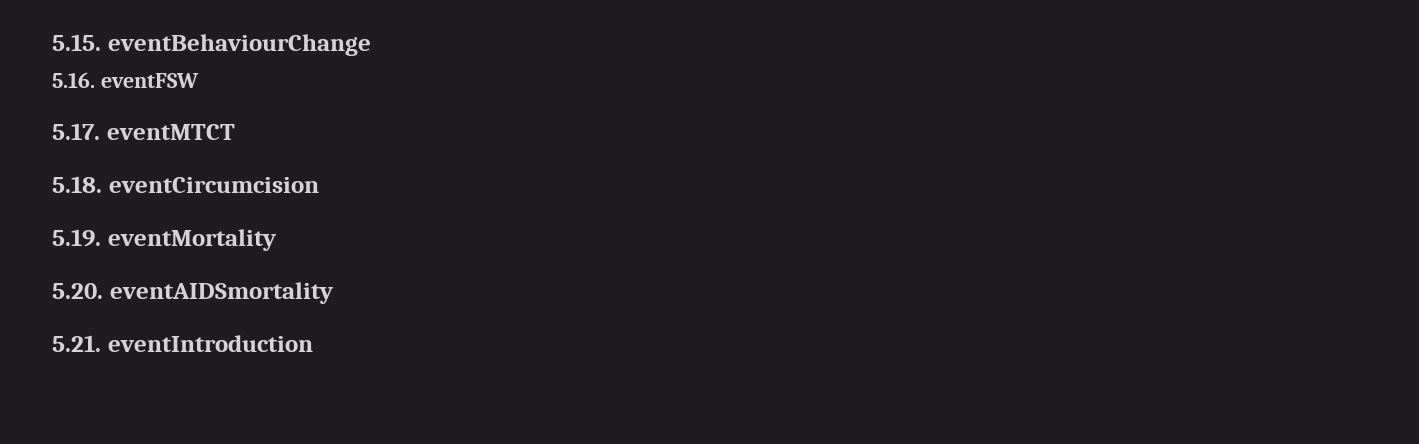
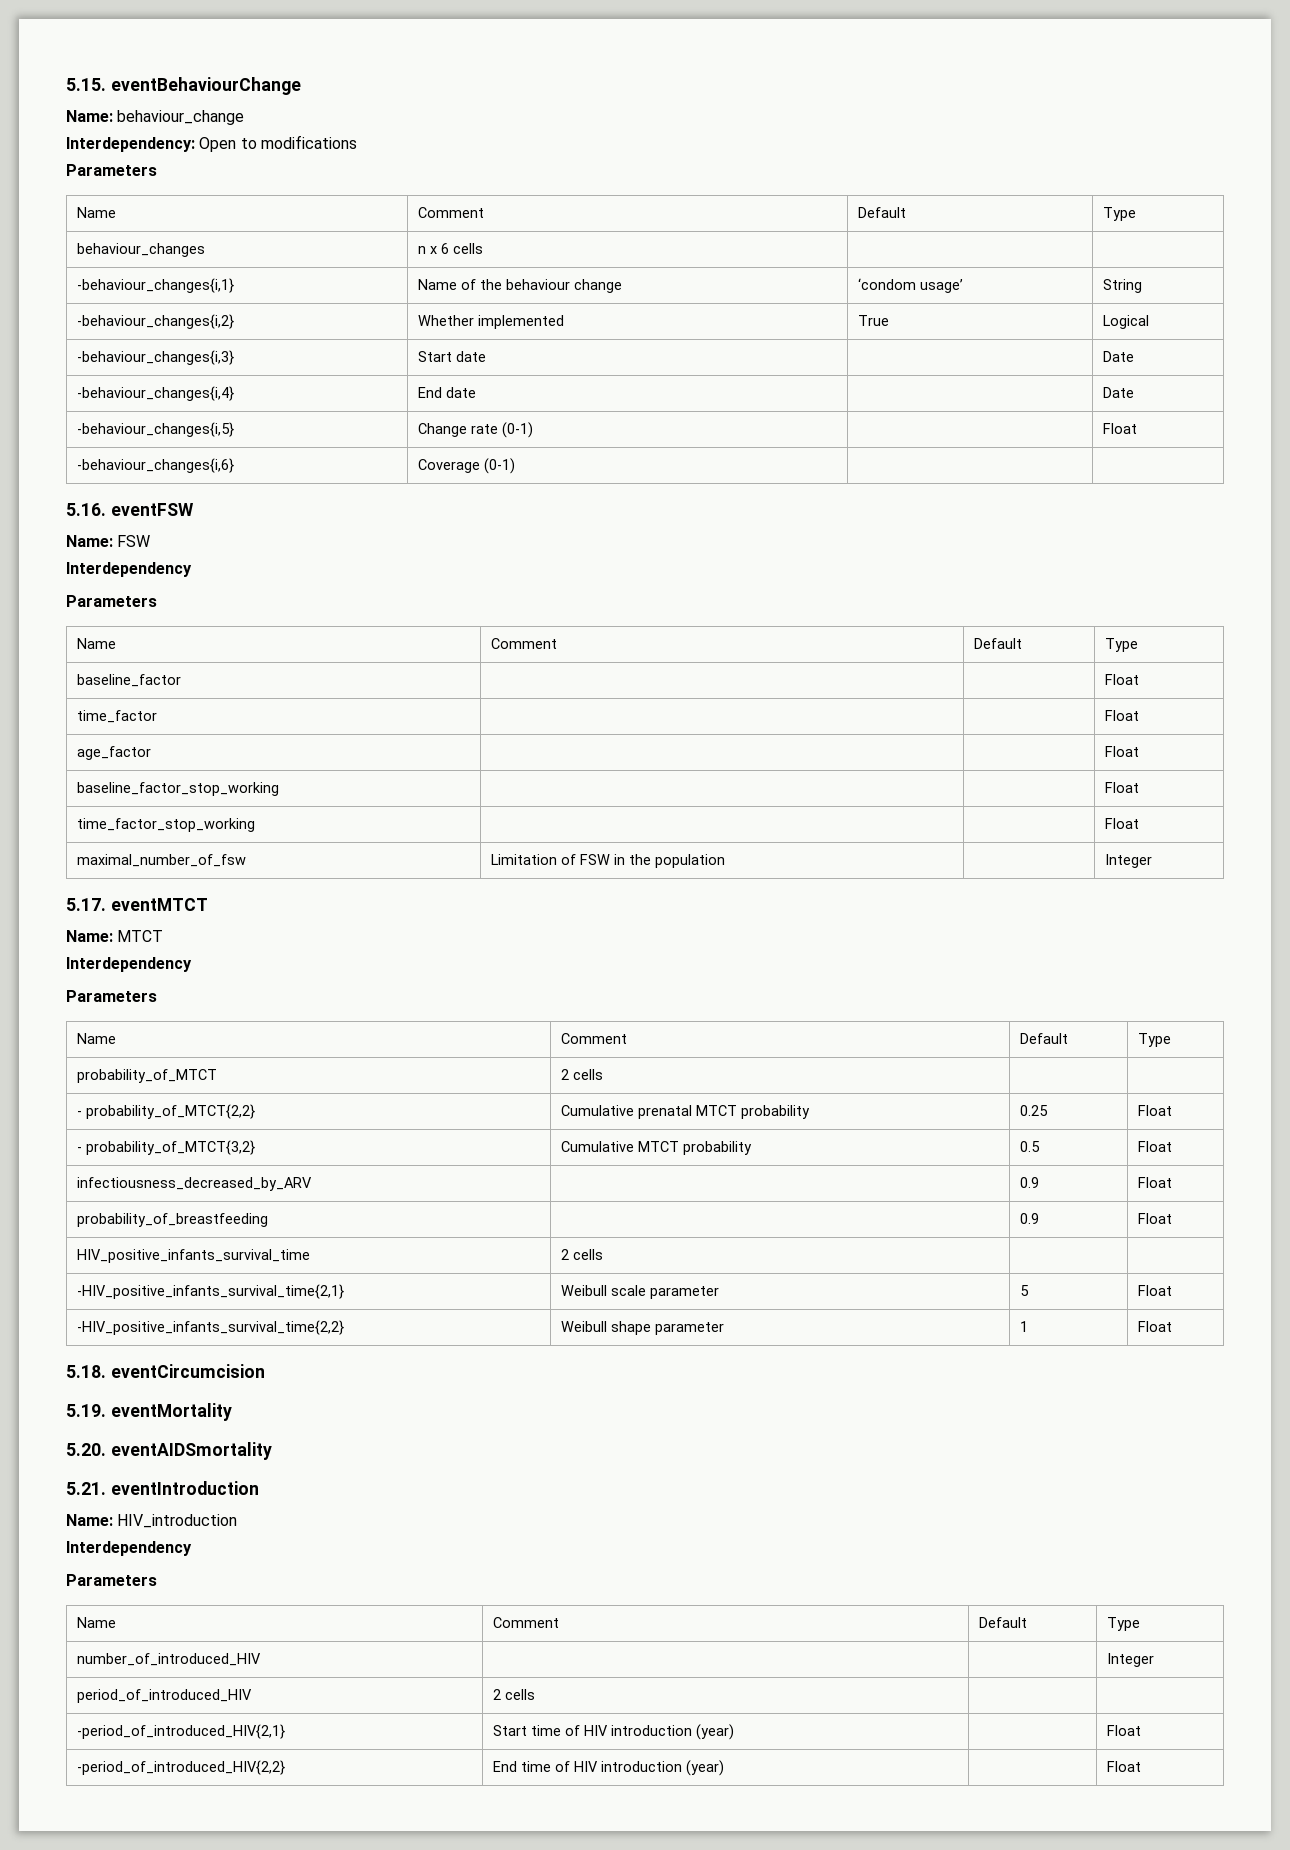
[52,72,199,88] [52,123,235,140] 5.16. eventFSW // 5.17. eventMTCT -> [66,110,245,125] [66,135,357,152] [66,164,157,176] [76,207,116,218] [417,207,484,218] [857,207,906,218] [1102,207,1136,221] [76,243,205,257] [417,243,483,254] [76,278,234,293] [417,279,622,293] [857,278,963,293] [1102,279,1142,293] [76,314,234,329] [417,315,564,329] [857,315,889,326] [1102,315,1149,329] [76,350,234,365] [417,351,486,362] [1102,351,1134,362] [76,386,234,401] [417,387,476,398] [1102,387,1134,398] [76,422,234,437] [417,422,533,438] [1102,423,1137,434] [76,458,234,473] [417,458,515,474] [66,503,194,516] [66,535,151,547] [66,562,192,577] [66,595,157,607] [76,638,116,649] [490,638,557,649] [973,638,1022,649] [1104,638,1138,652] [76,674,181,687] [1104,674,1139,685] [76,710,157,723] [1104,710,1139,721] [76,746,151,760] [1104,746,1139,757] [76,782,279,796] [1104,782,1139,793] [76,818,255,832] [1104,818,1139,829] [76,854,246,867] [490,854,725,868] [1104,854,1152,868] [66,898,208,911] [66,930,164,942] [66,957,192,972] [66,990,157,1002] [76,1033,116,1044] [560,1033,627,1044] [1019,1033,1068,1044] [1137,1033,1171,1047] [76,1069,217,1083] [560,1069,603,1080] [76,1104,255,1119] [560,1105,810,1119] [1019,1105,1048,1116] [1137,1105,1172,1116] [76,1140,255,1155] [560,1141,752,1155] [1019,1141,1040,1152] [1137,1141,1172,1152] [76,1177,312,1191] [1019,1177,1039,1188] [1137,1177,1172,1188] [76,1213,268,1227] [1019,1213,1039,1224] [1137,1213,1172,1224] [76,1249,310,1263] [560,1249,603,1260] [76,1284,344,1299] [560,1285,719,1299] [1019,1285,1029,1296] [1137,1285,1172,1296] [76,1320,344,1335] [560,1321,724,1335] [1019,1321,1028,1332] [1137,1321,1172,1332] Name: behaviour_change // Interdependency: Open to modifications // Parameters // Name | Comment | Default | Type // behaviour_changes | n x 6 cells | | // -behaviour_changes{i,1} | Name of the behaviour change | ‘condom usage’ | String // -behaviour_changes{i,2} | Whether implemented | True | Logical // -behaviour_changes{i,3} | Start date | | Date // -behaviour_changes{i,4} | End date | | Date // -behaviour_changes{i,5} | Change rate (0-1) | | Float // -behaviour_changes{i,6} | Coverage (0-1) | | // 5.16. eventFSW // Name: FSW // Interdependency // Parameters // Name | Comment | Default | Type // baseline_factor | | | Float // time_factor | | | Float // age_factor | | | Float // baseline_factor_stop_working | | | Float // time_factor_stop_working | | | Float // maximal_number_of_fsw | Limitation of FSW in the population | | Integer // 5.17. eventMTCT // Name: MTCT // Interdependency // Parameters // Name | Comment | Default | Type // probability_of_MTCT | 2 cells | | // - probability_of_MTCT{2,2} | Cumulative prenatal MTCT probability | 0.25 | Float // - probability_of_MTCT{3,2} | Cumulative MTCT probability | 0.5 | Float // infectiousness_decreased_by_ARV | | 0.9 | Float // probability_of_breastfeeding | | 0.9 | Float // HIV_positive_infants_survival_time | 2 cells | | // -HIV_positive_infants_survival_time{2,1} | Weibull scale parameter | 5 | Float // -HIV_positive_infants_survival_time{2,2} | Weibull shape parameter | 1 | Float
(313, 343) none -> [66,1514,238,1528] [66,1541,192,1556] [66,1574,157,1586] [76,1617,116,1628] [492,1617,559,1628] [978,1617,1027,1628] [1106,1617,1140,1631] [76,1653,261,1666] [1106,1653,1154,1667] [76,1689,252,1703] [492,1689,535,1700] [76,1724,285,1739] [492,1724,734,1740] [1106,1725,1141,1736] [76,1760,285,1775] [492,1760,724,1776] [1106,1761,1141,1772] // Name: HIV_introduction // Interdependency // Parameters // Name | Comment | Default | Type // number_of_introduced_HIV | | | Integer // period_of_introduced_HIV | 2 cells | | // -period_of_introduced_HIV{2,1} | Start time of HIV introduction (year) | | Float // -period_of_introduced_HIV{2,2} | End time of HIV introduction (year) | | Float

